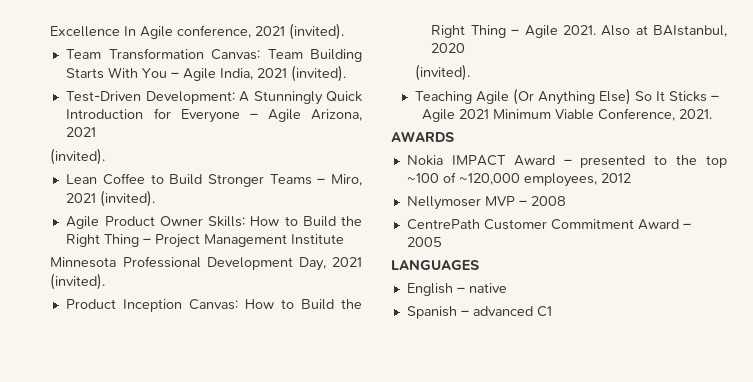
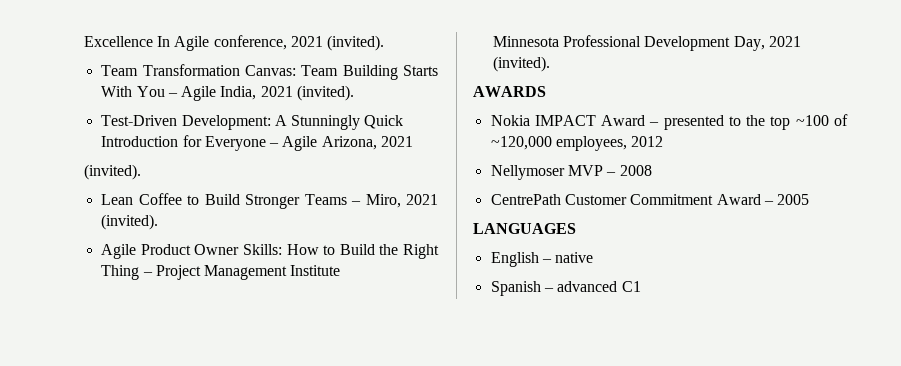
[66,299,363,312] [431,25,727,38] [431,43,466,53] [415,64,471,81] [414,88,719,105] [421,108,712,122] // Product Inception Canvas: How to Build the Right Thing – Agile 2021. Also at BAIstanbul, 2020 // (invited). // Teaching Agile (Or Anything Else) So It Sticks – Agile 2021 Minimum Viable Conference, 2021. -> (550, 64) none

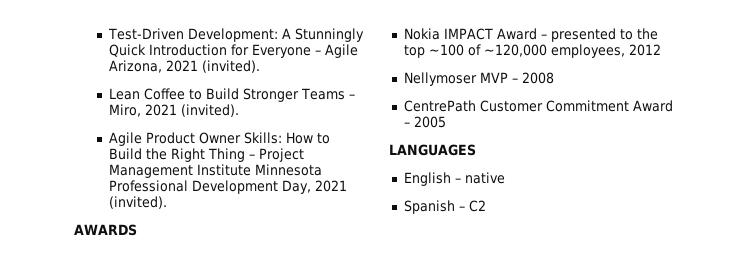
[83,35,385,51] [101,64,438,80] [101,85,355,101] Excellence In Agile conference, 2021 (invited). // Team Transformation Canvas: Team Building Starts With You – Agile India, 2021 (invited). // -> (108, 34) none
(414, 141) // -> (199, 66) none
(341, 270) // -> (252, 170) none
[557,281,641,292] advanced C1 -> [468,200,486,212] C2

